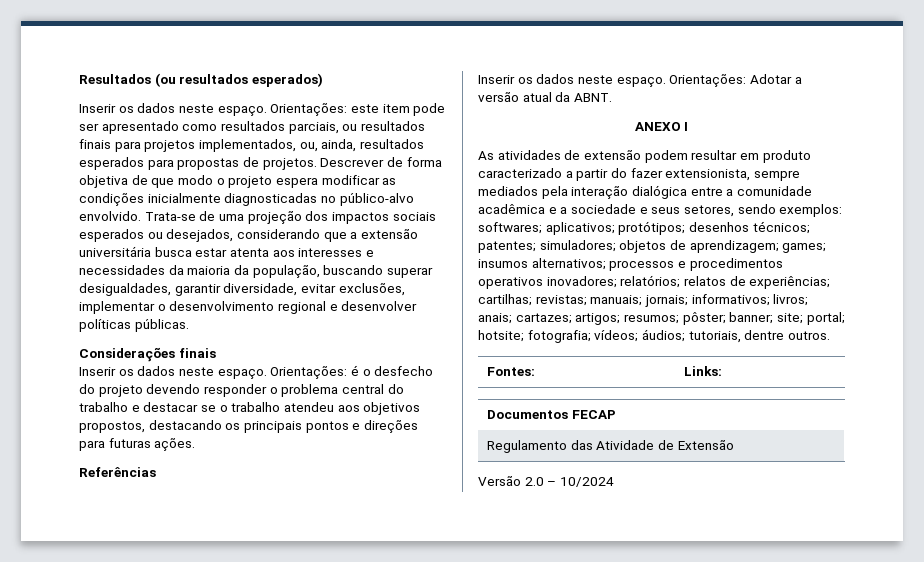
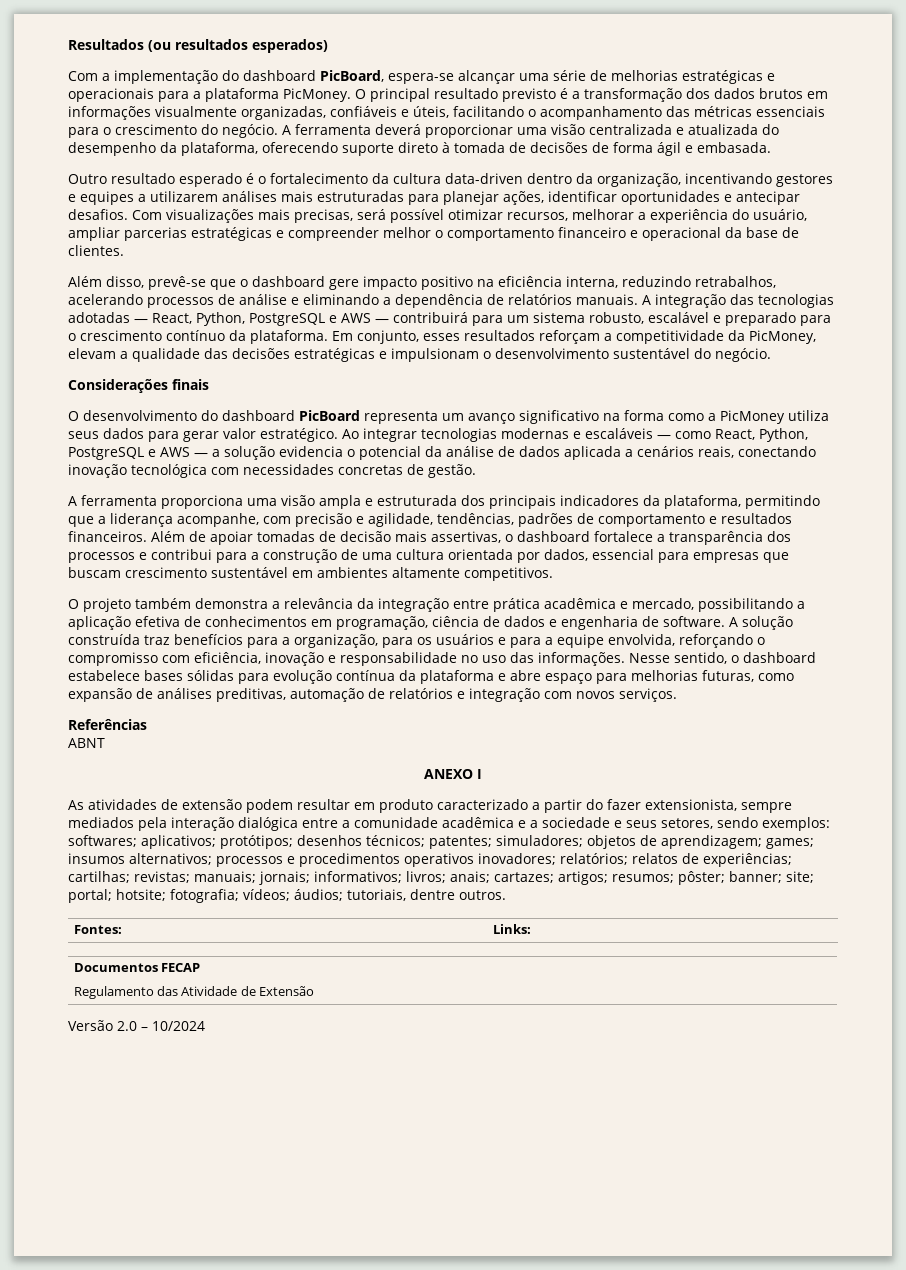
[79,103,446,116] [79,121,425,134] [79,139,424,152] [79,157,442,170] [79,175,397,188] [79,193,414,206] [79,211,436,224] [79,229,418,242] [79,246,374,257] [79,265,433,278] [79,283,405,296] [79,301,418,314] [79,319,189,332] [79,347,216,362] [79,365,434,379] [79,384,404,397] [79,402,421,415] [79,420,418,433] [79,438,196,451] [79,467,156,477] [478,74,802,87] [478,92,612,102] Inserir os dados neste espaço. Orientações: este item pode ser apresentado como resultados parciais, ou resultados finais para projetos implementados, ou, ainda, resultados esperados para propostas de projetos. Descrever de forma objetiva de que modo o projeto espera modificar as condições inicialmente diagnosticadas no público-alvo envolvido. Trata-se de uma projeção dos impactos sociais esperados ou desejados, considerando que a extensão universitária busca estar atenta aos interesses e necessidades da maioria da população, buscando superar desigualdades, garantir diversidade, evitar exclusões, implementar o desenvolvimento regional e desenvolver políticas públicas. // Considerações finais // Inserir os dados neste espaço. Orientações: é o desfecho do projeto devendo responder o problema central do trabalho e destacar se o trabalho atendeu aos objetivos propostos, destacando os principais pontos e direções para futuras ações. // Referências // Inserir os dados neste espaço. Orientações: Adotar a versão atual da ABNT. -> [68,70,775,84] [68,88,828,102] [68,106,825,120] [68,124,779,138] [68,142,771,156] [68,173,833,187] [68,191,800,205] [68,209,807,223] [68,227,799,241] [68,245,124,256] [68,276,776,290] [68,294,834,308] [68,312,831,326] [68,330,816,344] [68,348,771,362] [68,379,209,393] [68,410,829,424] [68,428,808,442] [68,446,816,460] [68,464,476,478] [68,495,820,509] [68,513,792,527] [68,531,791,545] [68,549,789,563] [68,567,553,581] [68,598,805,612] [68,616,793,630] [68,634,765,648] [68,652,816,666] [68,670,794,684] [68,688,677,702] [68,719,147,730] [68,738,105,748] Com a implementação do dashboard PicBoard, espera-se alcançar uma série de melhorias estratégicas e operacionais para a plataforma PicMoney. O principal resultado previsto é a transformação dos dados brutos em informações visualmente organizadas, confiáveis e úteis, facilitando o acompanhamento das métricas essenciais para o crescimento do negócio. A ferramenta deverá proporcionar uma visão centralizada e atualizada do desempenho da plataforma, oferecendo suporte direto à tomada de decisões de forma ágil e embasada. // Outro resultado esperado é o fortalecimento da cultura data-driven dentro da organização, incentivando gestores e equipes a utilizarem análises mais estruturadas para planejar ações, identificar oportunidades e antecipar desafios. Com visualizações mais precisas, será possível otimizar recursos, melhorar a experiência do usuário, ampliar parcerias estratégicas e compreender melhor o comportamento financeiro e operacional da base de clientes. // Além disso, prevê-se que o dashboard gere impacto positivo na eficiência interna, reduzindo retrabalhos, acelerando processos de análise e eliminando a dependência de relatórios manuais. A integração das tecnologias adotadas — React, Python, PostgreSQL e AWS — contribuirá para um sistema robusto, escalável e preparado para o crescimento contínuo da plataforma. Em conjunto, esses resultados reforçam a competitividade da PicMoney, elevam a qualidade das decisões estratégicas e impulsionam o desenvolvimento sustentável do negócio. // Considerações finais // O desenvolvimento do dashboard PicBoard representa um avanço significativo na forma como a PicMoney utiliza seus dados para gerar valor estratégico. Ao integrar tecnologias modernas e escaláveis — como React, Python, PostgreSQL e AWS — a solução evidencia o potencial da análise de dados aplicada a cenários reais, conectando inovação tecnológica com necessidades concretas de gestão. // A ferramenta proporciona uma visão ampla e estruturada dos principais indicadores da plataforma, permitindo que a liderança acompanhe, com precisão e agilidade, tendências, padrões de comportamento e resultados financeiros. Além de apoiar tomadas de decisão mais assertivas, o dashboard fortalece a transparência dos processos e contribui para a construção de uma cultura orientada por dados, essencial para empresas que buscam crescimento sustentável em ambientes altamente competitivos. // O projeto também demonstra a relevância da integração entre prática acadêmica e mercado, possibilitando a aplicação efetiva de conhecimentos em programação, ciência de dados e engenharia de software. A solução construída traz benefícios para a organização, para os usuários e para a equipe envolvida, reforçando o compromisso com eficiência, inovação e responsabilidade no uso das informações. Nesse sentido, o dashboard estabelece bases sólidas para evolução contínua da plataforma e abre espaço para melhorias futuras, como expansão de análises preditivas, automação de relatórios e integração com novos serviços. // Referências // ABNT

